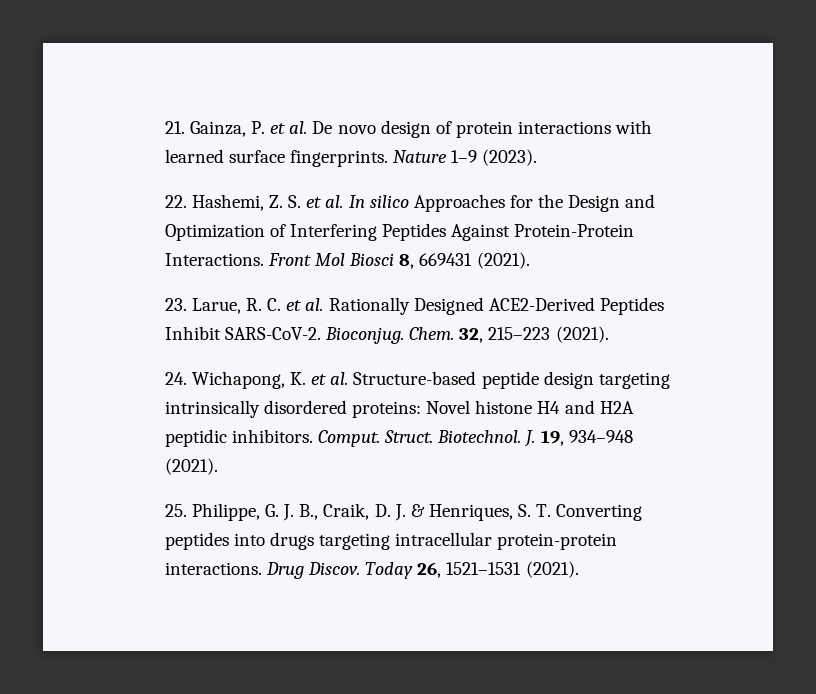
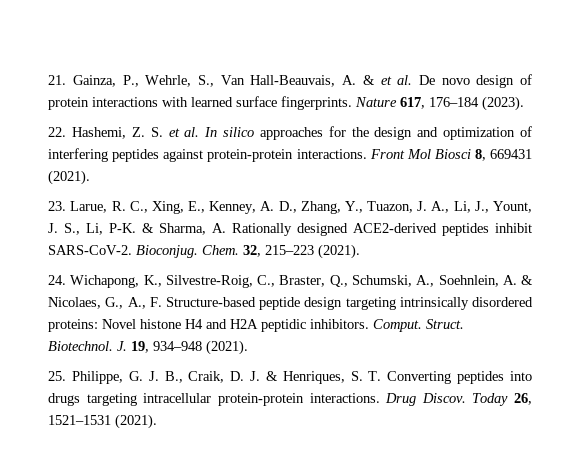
[251,121,266,134] P. -> [122,75,375,87] P., Wehrle, S., Van Hall-Beauvais, A. &
[451,150,478,163] 1–9 -> [400,97,480,109] 617, 176–184
[413,194,505,212] Approaches -> [259,127,323,140] approaches
[568,194,656,212] [164,223,635,241] [164,253,264,266] Design and Optimization of Interfering Peptides Against Protein-Protein Interactions. -> [374,126,533,140] [48,148,367,162] design and optimization of interfering peptides against protein-protein interactions.
[267,297,664,315] [164,326,221,340] C. et al. Rationally Designed ACE2-Derived Peptides Inhibit -> [129,201,532,214] [48,223,533,236] C., Xing, E., Kenney, A. D., Zhang, Y., Tuazon, J. A., Li, J., Yount, J. S., Li, P-K. & Sharma, A. Rationally designed ACE2-derived peptides inhibit
[290,372,349,385] K. et al. -> [143,275,533,288] [48,297,162,309] K., Silvestre-Roig, C., Braster, Q., Schumski, A., Soehnlein, A. & Nicolaes, G., A., F.

